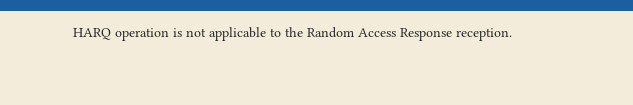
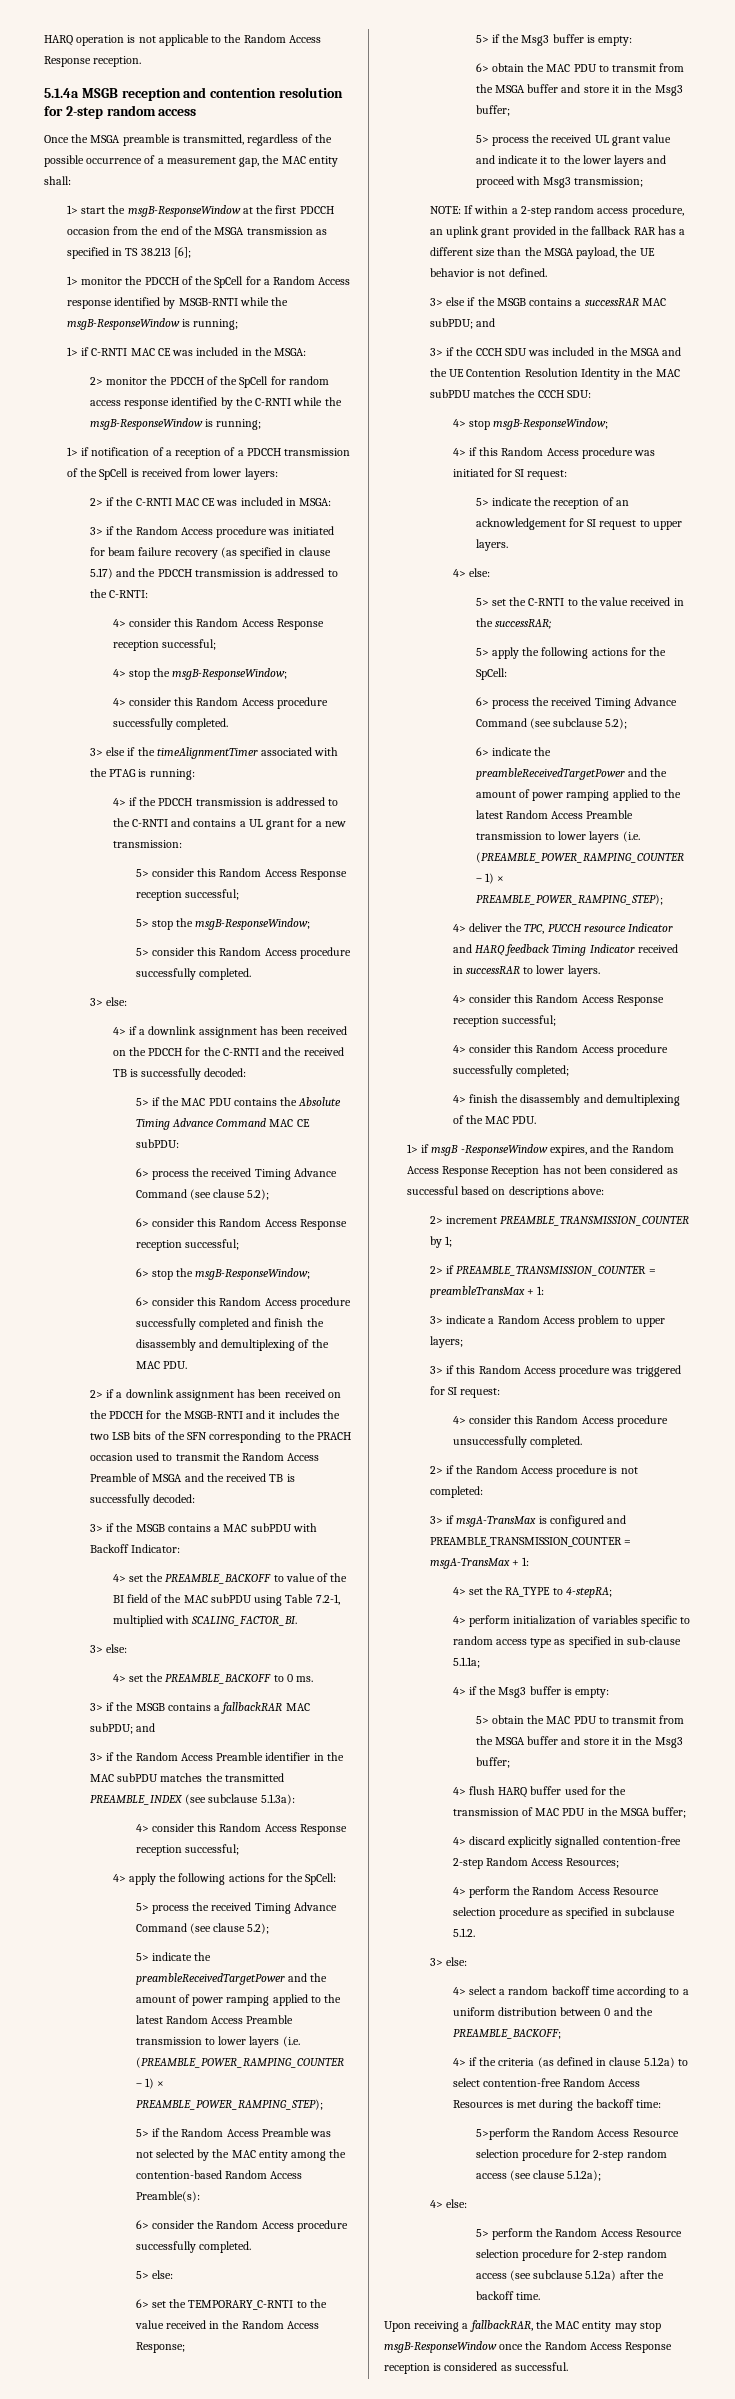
(512, 34) none -> [44,87,343,101] [44,105,197,119] [44,134,332,146] [44,155,338,167] [44,176,71,185] [66,205,334,217] [66,226,327,235] [66,247,191,259] [66,276,351,288] [66,297,289,309] [66,318,239,330] [66,347,307,356] [89,376,329,388] [89,397,342,409] [89,418,262,430] [66,447,351,459] [66,468,278,480] [89,497,331,506] [89,526,334,538] [89,547,331,559] [89,568,338,579] [89,589,149,598] [112,618,324,630] [112,639,216,651] [112,668,288,680] [112,697,328,709] [112,718,228,730] [89,747,339,759] [89,768,195,780] [112,797,339,806] [112,818,346,830] [112,840,182,848] [135,868,347,880] [135,889,239,901] [135,918,311,930] [135,947,351,959] [135,968,251,980] [89,997,128,1006] [112,1026,348,1038] [112,1047,344,1056] [112,1068,247,1080] [135,1097,342,1106] [135,1118,310,1130] [135,1139,179,1148] [135,1168,337,1180] [135,1189,270,1200] [135,1218,347,1230] [135,1239,239,1251] [135,1268,311,1280] [135,1297,351,1309] [135,1318,324,1330] [135,1339,329,1351] [135,1361,187,1369] [89,1389,341,1401] [89,1410,340,1419] [89,1431,351,1443] [89,1452,320,1461] [89,1473,295,1482] [89,1494,196,1506] [89,1523,317,1532] [89,1544,181,1553] [112,1573,348,1584] [112,1594,340,1606] [112,1615,298,1627] [89,1644,128,1653] [112,1673,314,1684] [89,1702,310,1714] [89,1723,156,1734] [89,1752,344,1761] [89,1773,284,1782] [89,1794,295,1805] [135,1823,347,1835] [135,1844,239,1856] [112,1873,337,1885] [135,1902,337,1914] [135,1923,270,1934] [135,1952,212,1961] [135,1973,328,1985] [135,1994,342,2006] [135,2015,294,2024] [135,2036,300,2048] [135,2057,344,2068] [135,2078,165,2089] [135,2099,323,2110] [135,2128,332,2137] [135,2149,347,2161] [135,2170,303,2179] [135,2191,200,2202] [135,2220,348,2232] [135,2241,251,2253] [135,2270,173,2279] [135,2299,327,2310] [134,2320,319,2329] [135,2342,185,2353] [475,34,633,46] [475,63,685,72] [475,84,683,96] [475,105,510,116] [475,134,672,146] [475,155,667,167] [475,176,644,188] [429,205,684,217] [429,226,685,238] [429,247,655,259] [429,268,547,277] [429,297,666,306] [429,318,496,329] [429,347,682,356] [429,368,680,380] [429,389,591,398] [452,418,609,430] [452,447,656,459] [452,468,568,480] [475,497,629,509] [475,518,682,530] [475,539,508,551] [452,568,490,577] [475,597,684,606] [475,618,551,629] [475,647,667,659] [475,668,507,680] [475,697,677,709] [475,718,628,729] [475,747,552,756] [475,768,668,780] [475,789,682,801] [475,810,634,819] [475,831,640,843] [475,852,684,863] [475,873,505,884] [475,894,663,905] [452,923,674,934] [452,944,678,956] [452,965,600,977] [452,994,664,1006] [452,1015,556,1027] [452,1044,668,1056] [452,1065,569,1077] [452,1094,680,1106] [452,1115,537,1124] [406,1144,674,1156] [406,1165,678,1177] [406,1186,604,1198] [429,1216,690,1226] [429,1236,453,1248] [429,1265,656,1276] [429,1286,545,1298] [429,1315,665,1327] [429,1336,463,1348] [429,1365,681,1377] [429,1386,501,1398] [452,1415,668,1427] [452,1436,582,1448] [429,1465,638,1477] [429,1486,483,1498] [429,1515,627,1527] [429,1537,632,1547] [429,1557,530,1569] [452,1586,612,1598] [452,1615,691,1627] [452,1636,682,1648] [452,1657,480,1668] [452,1686,610,1698] [475,1715,685,1724] [475,1736,683,1748] [475,1757,510,1768] [452,1786,627,1798] [452,1807,687,1818] [452,1836,681,1848] [452,1857,620,1869] [452,1886,659,1898] [452,1907,675,1919] [452,1928,475,1937] [429,1957,468,1966] [452,1986,689,1998] [452,2007,653,2016] [452,2029,561,2039] [452,2057,688,2068] [452,2078,641,2087] [452,2099,662,2111] [475,2128,679,2140] [475,2149,667,2161] [475,2170,602,2181] [429,2199,468,2208] [475,2228,682,2240] [475,2249,667,2261] [475,2270,664,2281] [475,2291,540,2300] [384,2320,661,2332] [384,2341,673,2353] [384,2362,568,2374] // 5.1.4a MSGB reception and contention resolution for 2-step random access // Once the MSGA preamble is transmitted, regardless of the possible occurrence of a measurement gap, the MAC entity shall: // 1> start the msgB-ResponseWindow at the first PDCCH occasion from the end of the MSGA transmission as specified in TS 38.213 [6]; // 1> monitor the PDCCH of the SpCell for a Random Access response identified by MSGB-RNTI while the msgB-ResponseWindow is running; // 1> if C-RNTI MAC CE was included in the MSGA: // 2> monitor the PDCCH of the SpCell for random access response identified by the C-RNTI while the msgB-ResponseWindow is running; // 1> if notification of a reception of a PDCCH transmission of the SpCell is received from lower layers: // 2> if the C-RNTI MAC CE was included in MSGA: // 3> if the Random Access procedure was initiated for beam failure recovery (as specified in clause 5.17) and the PDCCH transmission is addressed to the C-RNTI: // 4> consider this Random Access Response reception successful; // 4> stop the msgB-ResponseWindow; // 4> consider this Random Access procedure successfully completed. // 3> else if the timeAlignmentTimer associated with the PTAG is running: // 4> if the PDCCH transmission is addressed to the C-RNTI and contains a UL grant for a new transmission: // 5> consider this Random Access Response reception successful; // 5> stop the msgB-ResponseWindow; // 5> consider this Random Access procedure successfully completed. // 3> else: // 4> if a downlink assignment has been received on the PDCCH for the C-RNTI and the received TB is successfully decoded: // 5> if the MAC PDU contains the Absolute Timing Advance Command MAC CE subPDU: // 6> process the received Timing Advance Command (see clause 5.2); // 6> consider this Random Access Response reception successful; // 6> stop the msgB-ResponseWindow; // 6> consider this Random Access procedure successfully completed and finish the disassembly and demultiplexing of the MAC PDU. // 2> if a downlink assignment has been received on the PDCCH for the MSGB-RNTI and it includes the two LSB bits of the SFN corresponding to the PRACH occasion used to transmit the Random Access Preamble of MSGA and the received TB is successfully decoded: // 3> if the MSGB contains a MAC subPDU with Backoff Indicator: // 4> set the PREAMBLE_BACKOFF to value of the BI field of the MAC subPDU using Table 7.2-1, multiplied with SCALING_FACTOR_BI. // 3> else: // 4> set the PREAMBLE_BACKOFF to 0 ms. // 3> if the MSGB contains a fallbackRAR MAC subPDU; and // 3> if the Random Access Preamble identifier in the MAC subPDU matches the transmitted PREAMBLE_INDEX (see subclause 5.1.3a): // 4> consider this Random Access Response reception successful; // 4> apply the following actions for the SpCell: // 5> process the received Timing Advance Command (see clause 5.2); // 5> indicate the preambleReceivedTargetPower and the amount of power ramping applied to the latest Random Access Preamble transmission to lower layers (i.e. (PREAMBLE_POWER_RAMPING_COUNTER – 1) × PREAMBLE_POWER_RAMPING_STEP); // 5> if the Random Access Preamble was not selected by the MAC entity among the contention-based Random Access Preamble(s): // 6> consider the Random Access procedure successfully completed. // 5> else: // 6> set the TEMPORARY_C-RNTI to the value received in the Random Access Response; // 5> if the Msg3 buffer is empty: // 6> obtain the MAC PDU to transmit from the MSGA buffer and store it in the Msg3 buffer; // 5> process the received UL grant value and indicate it to the lower layers and proceed with Msg3 transmission; // NOTE: If within a 2-step random access procedure, an uplink grant provided in the fallback RAR has a different size than the MSGA payload, the UE behavior is not defined. // 3> else if the MSGB contains a successRAR MAC subPDU; and // 3> if the CCCH SDU was included in the MSGA and the UE Contention Resolution Identity in the MAC subPDU matches the CCCH SDU: // 4> stop msgB-ResponseWindow; // 4> if this Random Access procedure was initiated for SI request: // 5> indicate the reception of an acknowledgement for SI request to upper layers. // 4> else: // 5> set the C-RNTI to the value received in the successRAR; // 5> apply the following actions for the SpCell: // 6> process the received Timing Advance Command (see subclause 5.2); // 6> indicate the preambleReceivedTargetPower and the amount of power ramping applied to the latest Random Access Preamble transmission to lower layers (i.e. (PREAMBLE_POWER_RAMPING_COUNTER – 1) × PREAMBLE_POWER_RAMPING_STEP); // 4> deliver the TPC, PUCCH resource Indicator and HARQ feedback Timing Indicator received in successRAR to lower layers. // 4> consider this Random Access Response reception successful; // 4> consider this Random Access procedure successfully completed; // 4> finish the disassembly and demultiplexing of the MAC PDU. // 1> if msgB -ResponseWindow expires, and the Random Access Response Reception has not been considered as successful based on descriptions above: // 2> increment PREAMBLE_TRANSMISSION_COUNTER by 1; // 2> if PREAMBLE_TRANSMISSION_COUNTER = preambleTransMax + 1: // 3> indicate a Random Access problem to upper layers; // 3> if this Random Access procedure was triggered for SI request: // 4> consider this Random Access procedure unsuccessfully completed. // 2> if the Random Access procedure is not completed: // 3> if msgA-TransMax is configured and PREAMBLE_TRANSMISSION_COUNTER = msgA-TransMax + 1: // 4> set the RA_TYPE to 4-stepRA; // 4> perform initialization of variables specific to random access type as specified in sub-clause 5.1.1a; // 4> if the Msg3 buffer is empty: // 5> obtain the MAC PDU to transmit from the MSGA buffer and store it in the Msg3 buffer; // 4> flush HARQ buffer used for the transmission of MAC PDU in the MSGA buffer; // 4> discard explicitly signalled contention-free 2-step Random Access Resources; // 4> perform the Random Access Resource selection procedure as specified in subclause 5.1.2. // 3> else: // 4> select a random backoff time according to a uniform distribution between 0 and the PREAMBLE_BACKOFF; // 4> if the criteria (as defined in clause 5.1.2a) to select contention-free Random Access Resources is met during the backoff time: // 5>perform the Random Access Resource selection procedure for 2-step random access (see clause 5.1.2a); // 4> else: // 5> perform the Random Access Resource selection procedure for 2-step random access (see subclause 5.1.2a) after the backoff time. // Upon receiving a fallbackRAR, the MAC entity may stop msgB-ResponseWindow once the Random Access Response reception is considered as successful.

